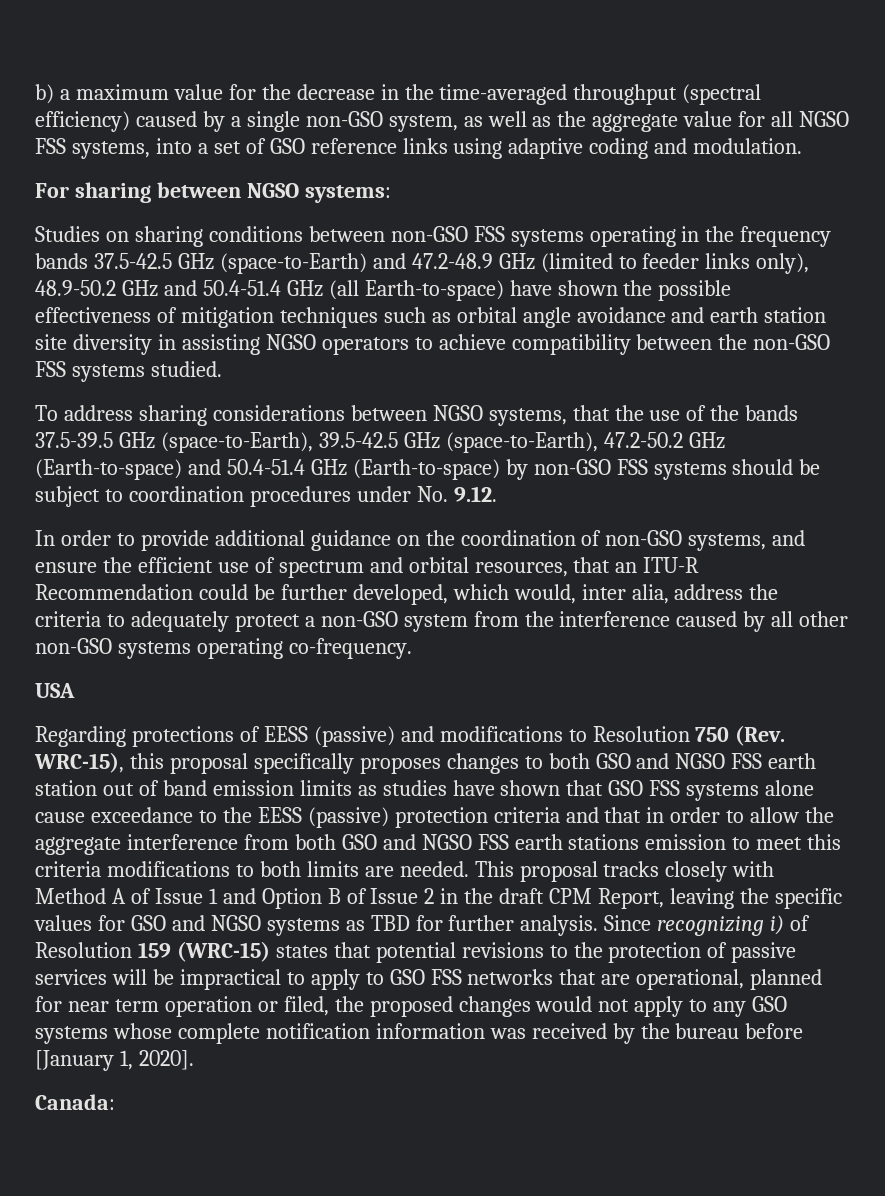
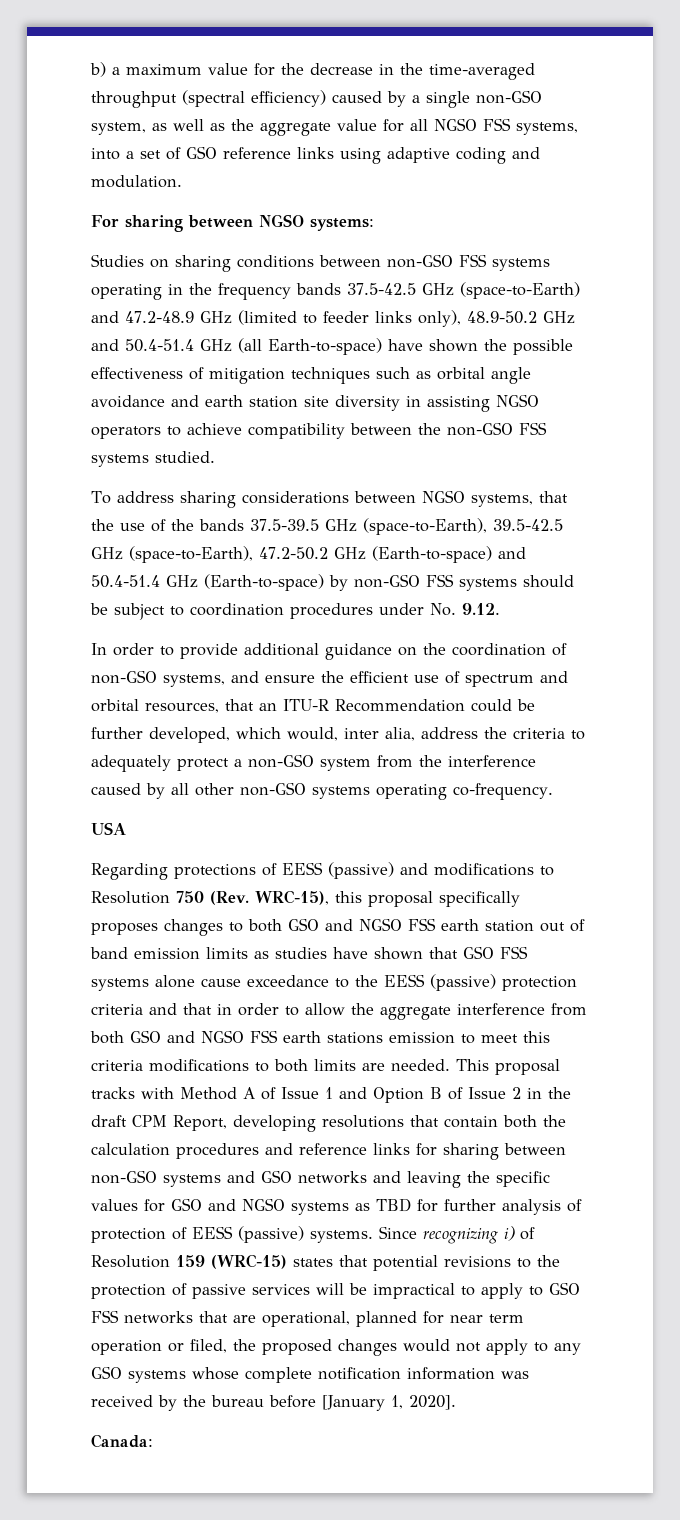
[665,861,728,882] closely -> (135, 1093) none
(665, 898) none -> [233,1115,566,1132] [91,1143,566,1160] [91,1170,401,1187] developing resolutions that contain both the calculation procedures and reference links for sharing between non-GSO systems and GSO networks and
[520,915,599,936] analysis. -> [502,1199,582,1215] [91,1226,373,1243] analysis of protection of EESS (passive) systems.

